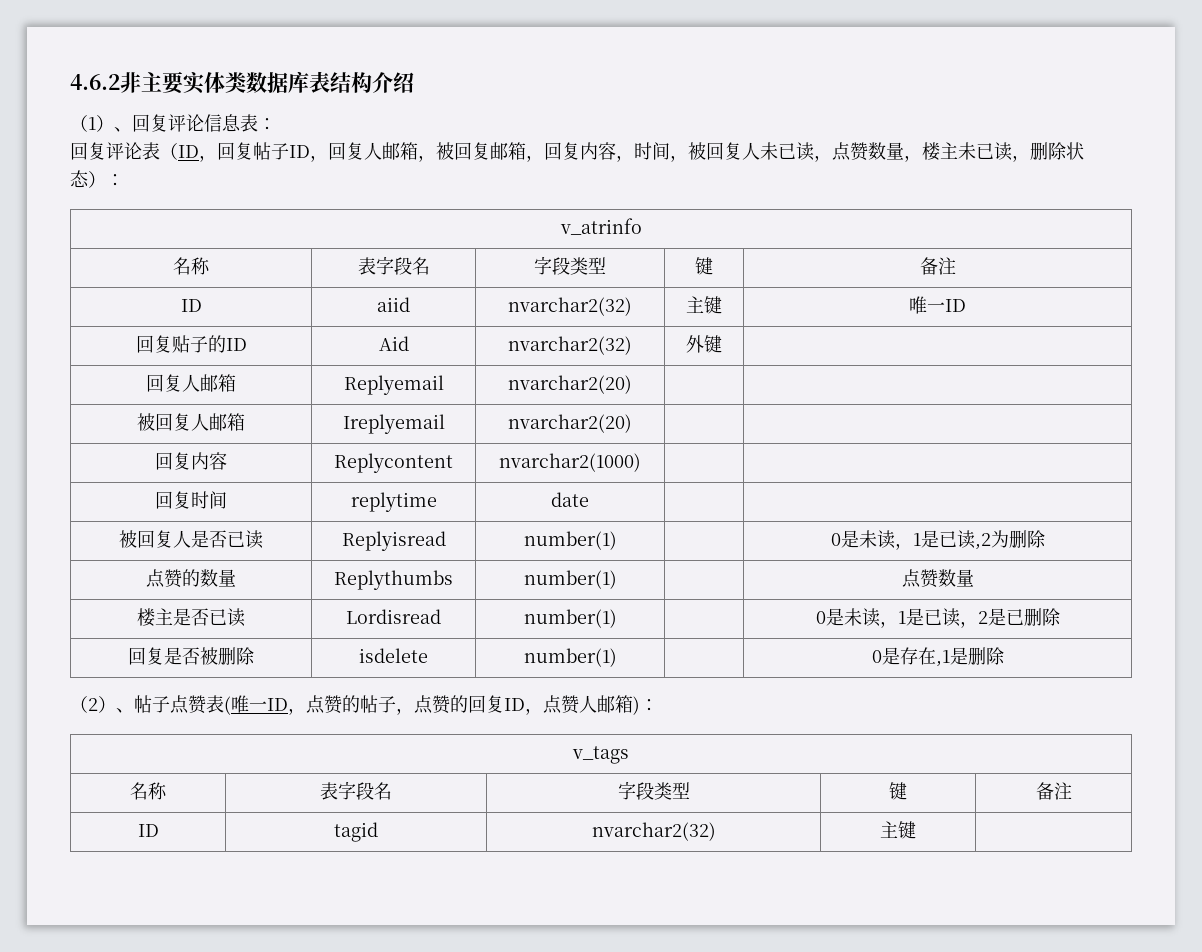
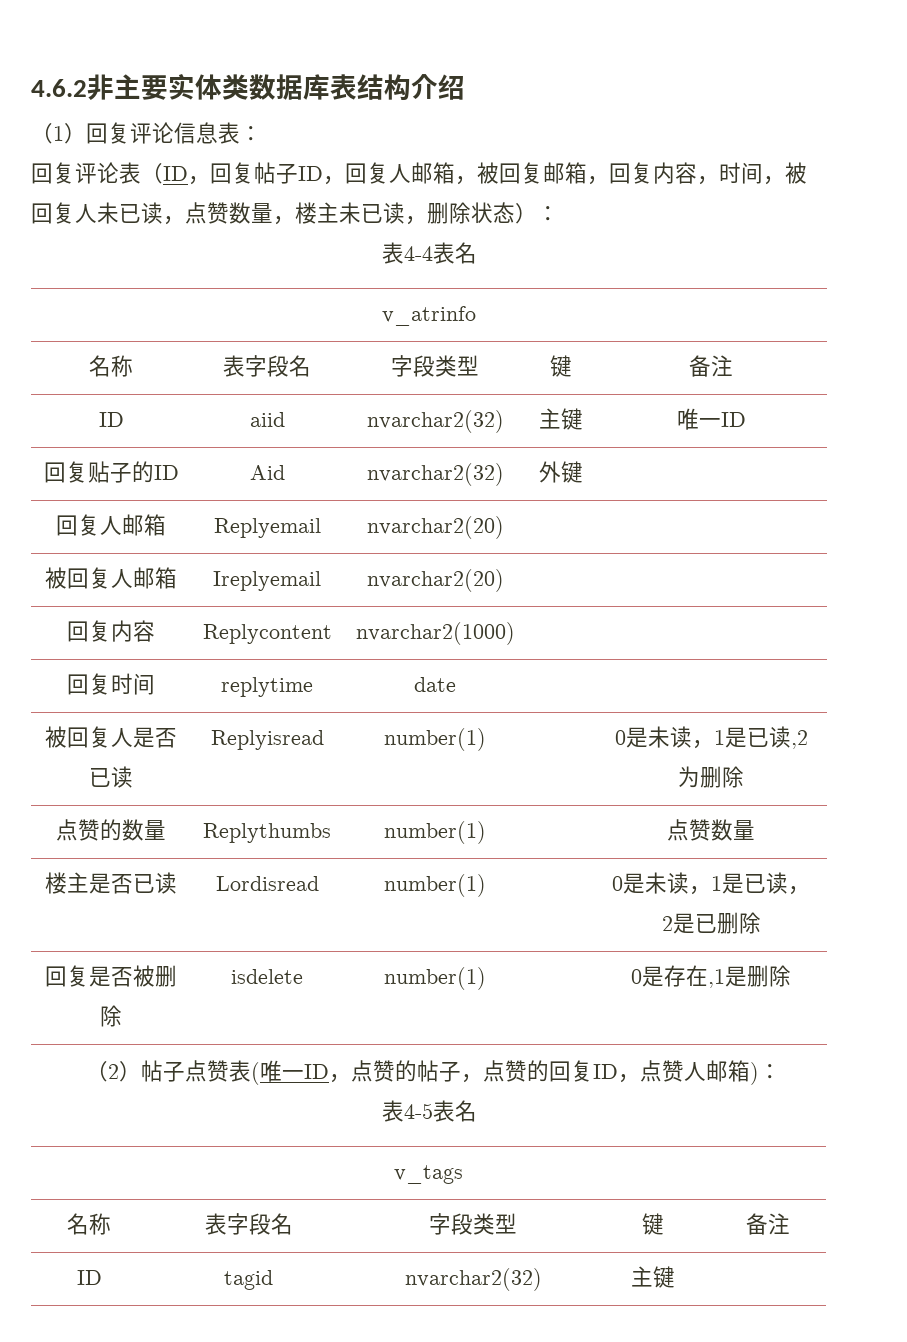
[114,127,132,132] 、 -> (86, 133) none
(124, 180) none -> [381,242,477,264] // 表4-4表名
[116,708,134,713] 、 -> (141, 1071) none
(658, 705) none -> [381,1100,477,1122] // 表4-5表名

